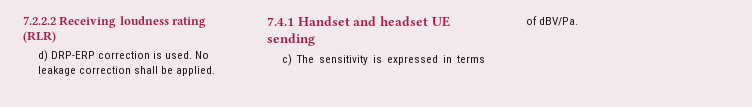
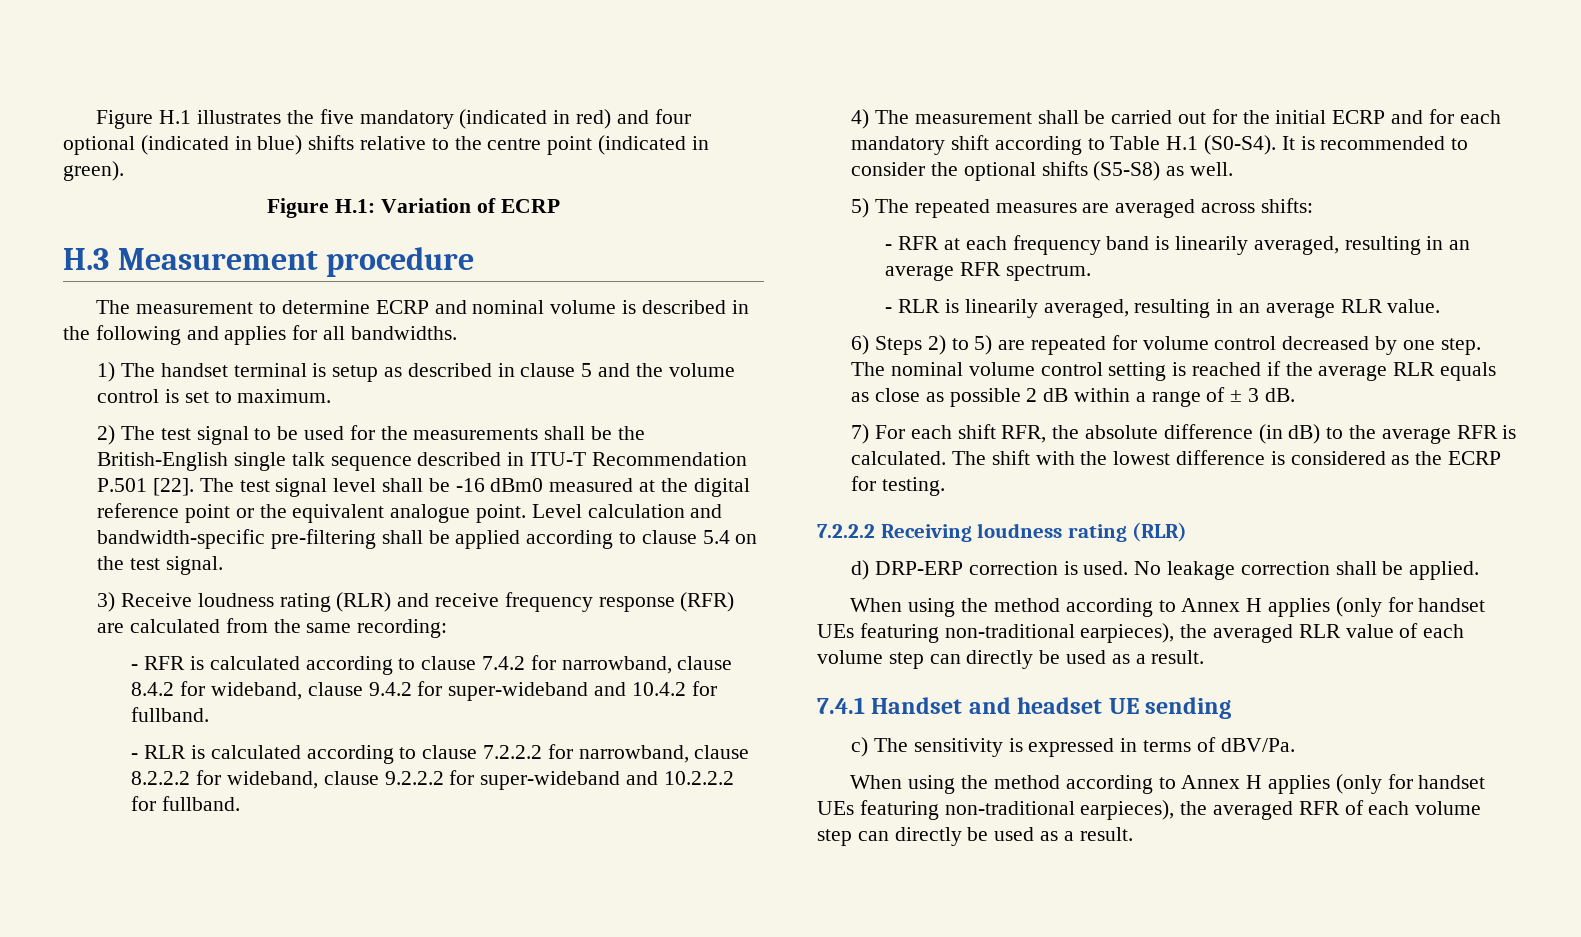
(23, 20) none -> [96,109,691,129] [63,135,709,155] [63,161,124,181] [267,198,560,218] [63,247,475,277] [96,300,749,314] [63,325,457,345] [97,362,735,382] [97,389,332,403] [97,425,645,445] [97,452,747,471] [97,478,750,497] [97,503,723,523] [97,529,758,549] [97,556,223,575] [97,592,735,612] [97,618,448,638] [131,655,733,675] [131,681,717,701] [131,707,210,722] [131,744,750,764] [131,770,734,790] [131,796,241,811] [851,109,1501,129] [851,135,1469,155] [851,161,1234,181] [851,198,1313,218] [885,235,1471,255] [885,262,1092,281] [885,299,1441,318] [851,335,1481,355] [851,361,1497,381] [851,387,1295,407] [851,424,1517,444] [851,450,1502,465] [851,476,946,496] Figure H.1 illustrates the five mandatory (indicated in red) and four optional (indicated in blue) shifts relative to the centre point (indicated in green). // Figure H.1: Variation of ECRP // H.3 Measurement procedure // The measurement to determine ECRP and nominal volume is described in the following and applies for all bandwidths. // 1) The handset terminal is setup as described in clause 5 and the volume control is set to maximum. // 2) The test signal to be used for the measurements shall be the British-English single talk sequence described in ITU-T Recommendation P.501 [22]. The test signal level shall be -16 dBm0 measured at the digital reference point or the equivalent analogue point. Level calculation and bandwidth-specific pre-filtering shall be applied according to clause 5.4 on the test signal. // 3) Receive loudness rating (RLR) and receive frequency response (RFR) are calculated from the same recording: // - RFR is calculated according to clause 7.4.2 for narrowband, clause 8.4.2 for wideband, clause 9.4.2 for super-wideband and 10.4.2 for fullband. // - RLR is calculated according to clause 7.2.2.2 for narrowband, clause 8.2.2.2 for wideband, clause 9.2.2.2 for super-wideband and 10.2.2.2 for fullband. // 4) The measurement shall be carried out for the initial ECRP and for each mandatory shift according to Table H.1 (S0-S4). It is recommended to consider the optional shifts (S5-S8) as well. // 5) The repeated measures are averaged across shifts: // - RFR at each frequency band is linearily averaged, resulting in an average RFR spectrum. // - RLR is linearily averaged, resulting in an average RLR value. // 6) Steps 2) to 5) are repeated for volume control decreased by one step. The nominal volume control setting is reached if the average RLR equals as close as possible 2 dB within a range of ± 3 dB. // 7) For each shift RFR, the absolute difference (in dB) to the average RFR is calculated. The shift with the lowest difference is considered as the ECRP for testing. //
(215, 71) none -> [850,597,1486,617] [817,623,1465,643] [817,650,1205,669] // When using the method according to Annex H applies (only for handset UEs featuring non-traditional earpieces), the averaged RLR value of each volume step can directly be used as a result.
(578, 21) none -> [850,774,1486,794] [817,800,1482,820] [817,827,1133,846] // When using the method according to Annex H applies (only for handset UEs featuring non-traditional earpieces), the averaged RFR of each volume step can directly be used as a result.

